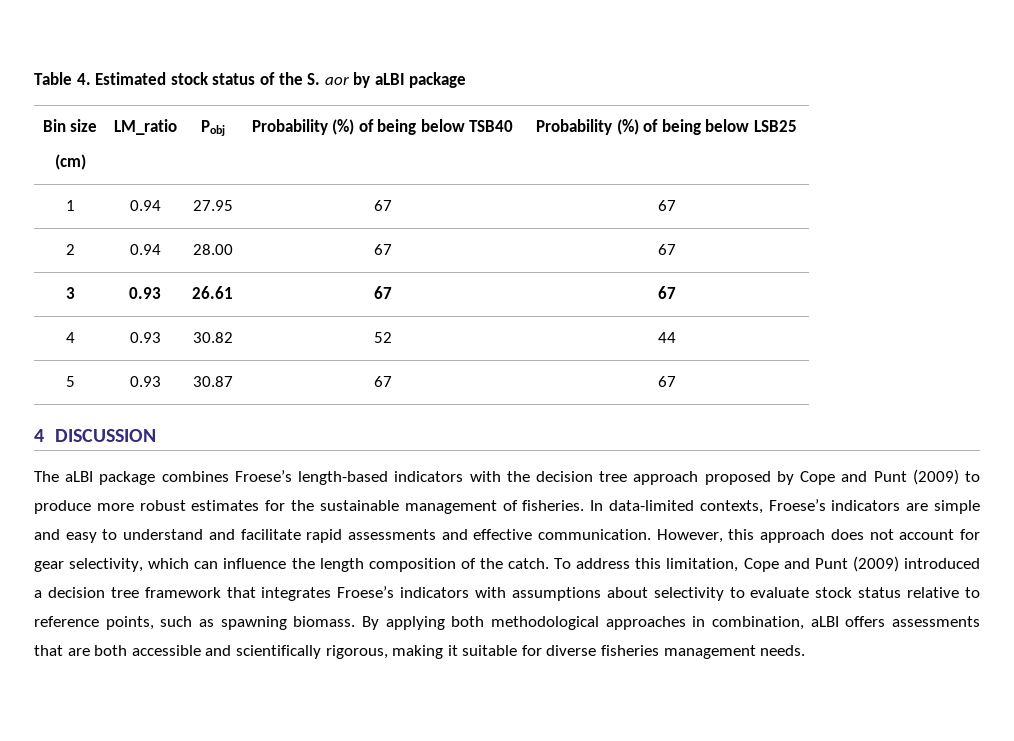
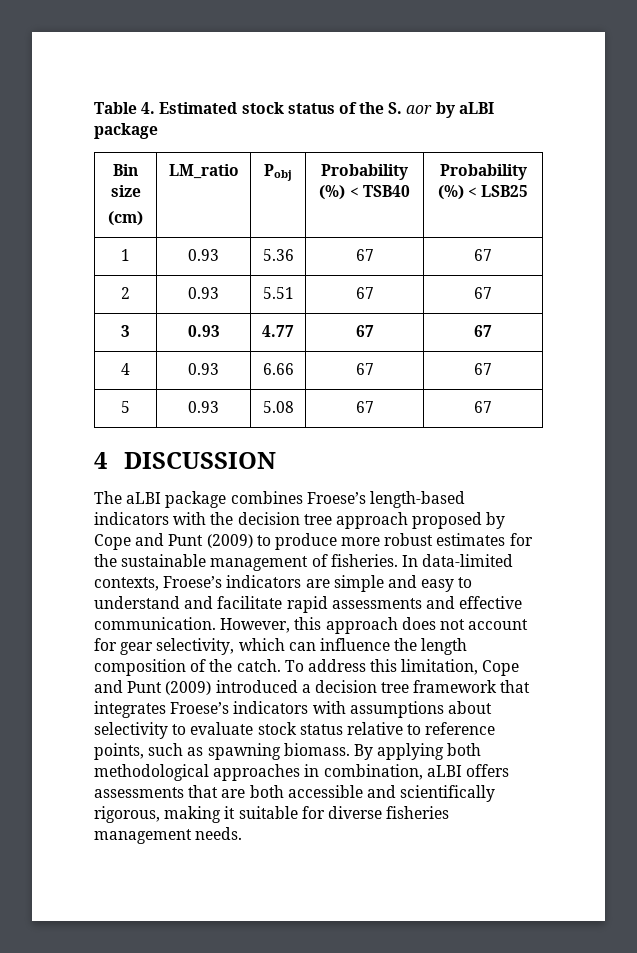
[358,119,465,135] of being below -> [349,187,359,197] <
[643,119,750,135] of being below -> [468,187,477,197] <
[129,200,161,211] [192,200,233,211] 0.94 | 27.95 -> [188,249,219,261] [262,249,294,261] 0.93 | 5.36
[129,244,161,255] [192,244,233,255] 0.94 | 28.00 -> [188,287,219,299] [262,287,294,299] 0.93 | 5.51
[192,286,233,299] 26.61 -> [262,325,294,337] 4.77
[192,332,233,343] [373,332,392,343] [657,332,676,343] 30.82 | 52 | 44 -> [262,363,294,375] [355,363,374,375] [474,363,492,375] 6.66 | 67 | 67
[192,376,233,387] 30.87 -> [262,401,294,413] 5.08

